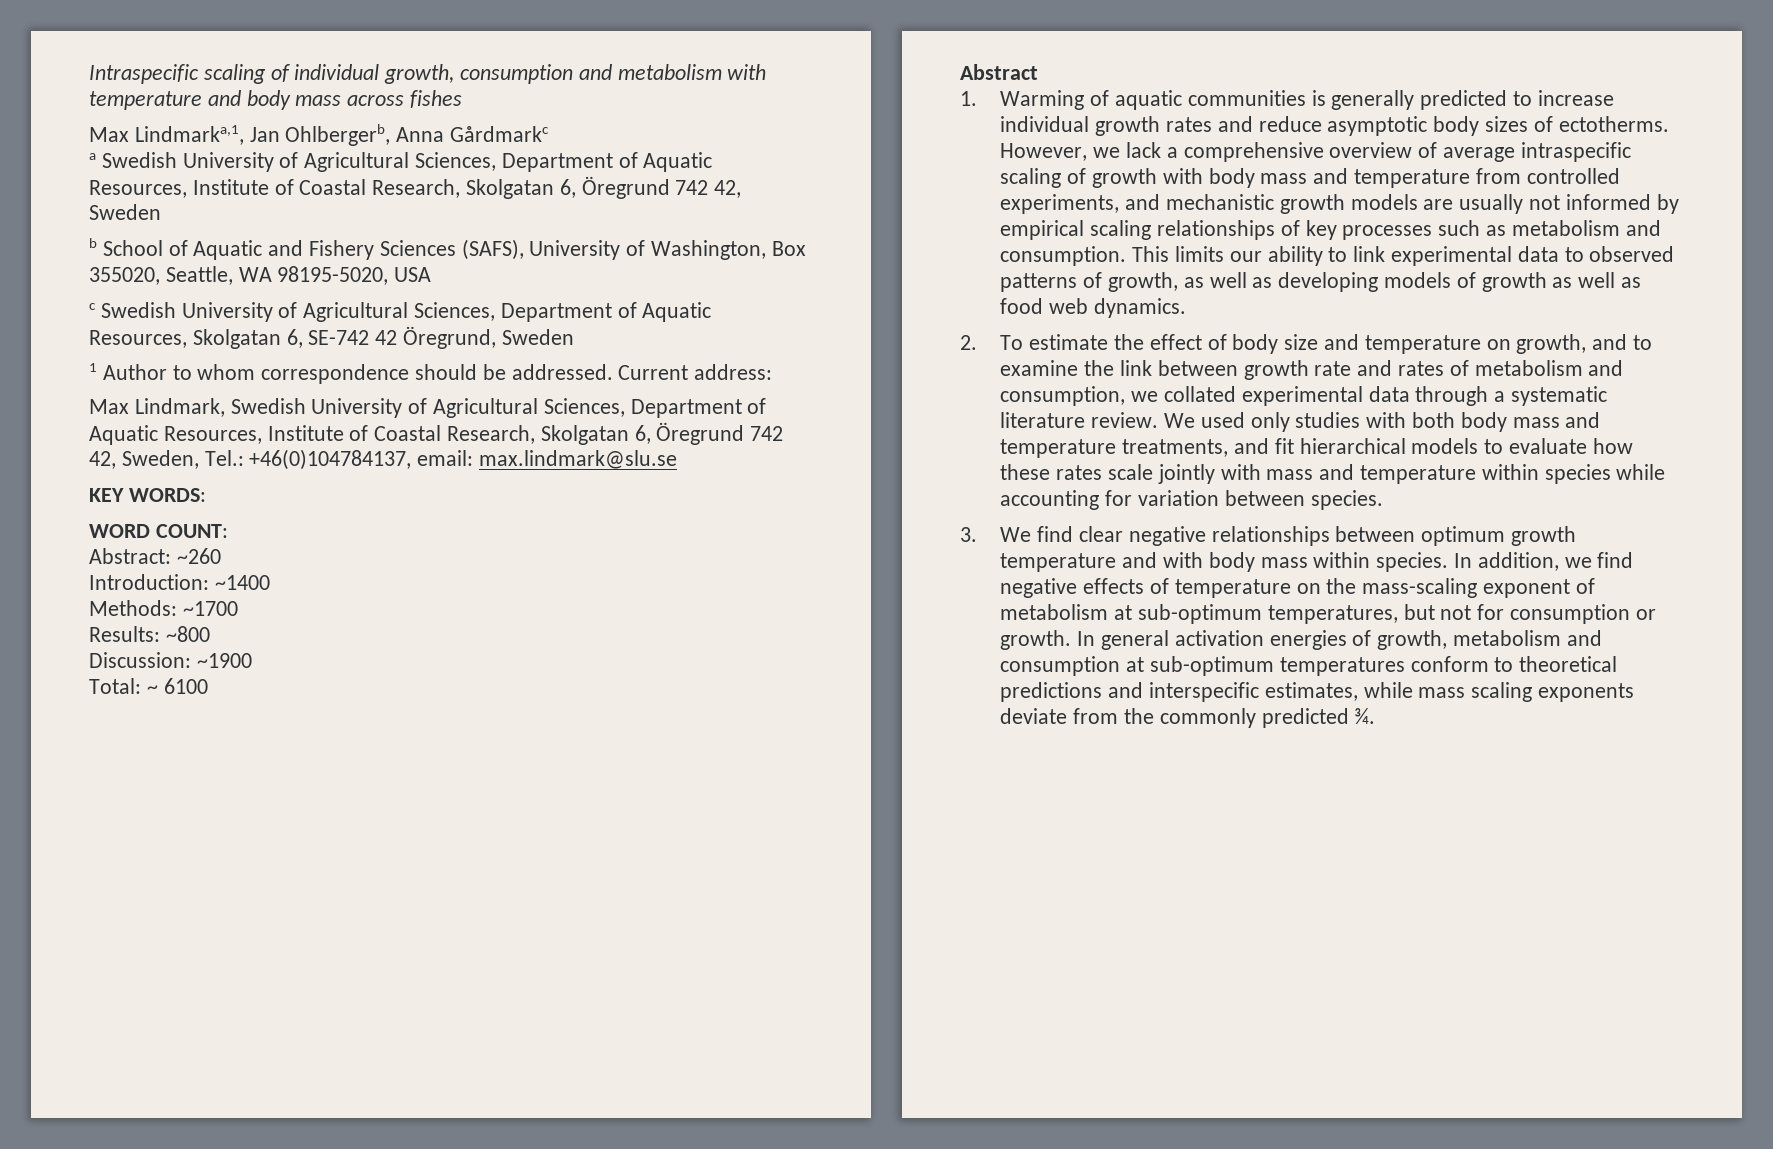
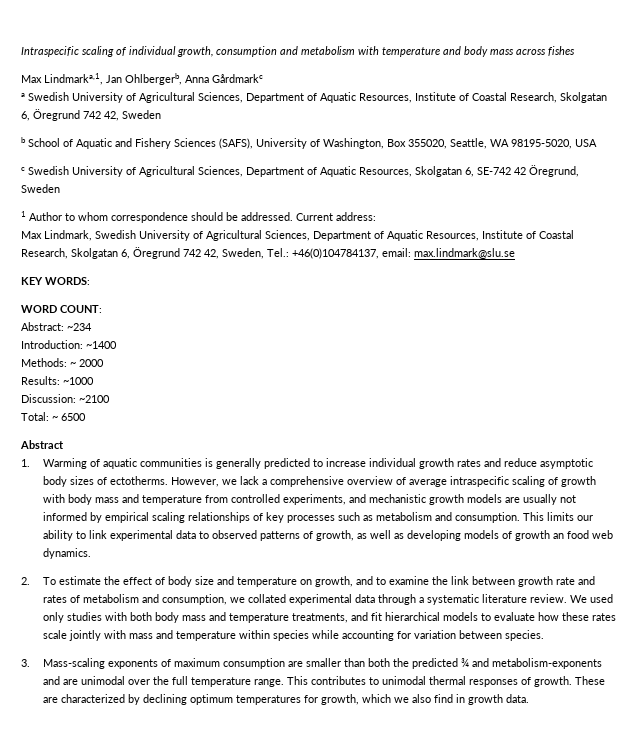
[176,548,221,564] ~260 -> [67,323,92,331] ~234
[182,601,238,616] ~1700 -> [70,359,104,367] ~ 2000
[165,626,210,642] ~800 -> [63,377,94,385] ~1000
[196,653,252,668] ~1900 -> [79,395,110,403] ~2100
[163,678,208,694] 6100 -> [61,413,86,421] 6500
[1552,272,1641,288] as well as -> [552,533,564,539] an
[1000,526,1576,546] [1000,552,1634,572] [1000,578,1595,598] [1000,604,1656,624] [1000,630,1602,650] [1000,656,1618,676] [1000,682,1634,702] [1000,708,1376,728] We find clear negative relationships between optimum growth temperature and with body mass within species. In addition, we find negative effects of temperature on the mass-scaling exponent of metabolism at sub-optimum temperatures, but not for consumption or growth. In general activation energies of growth, metabolism and consumption at sub-optimum temperatures conform to theoretical predictions and interspecific estimates, while mass scaling exponents deviate from the commonly predicted ¾. -> [42,658,602,669] [42,676,605,687] [42,694,529,705] Mass-scaling exponents of maximum consumption are smaller than both the predicted ¾ and metabolism-exponents and are unimodal over the full temperature range. This contributes to unimodal thermal responses of growth. These are characterized by declining optimum temperatures for growth, which we also find in growth data.

